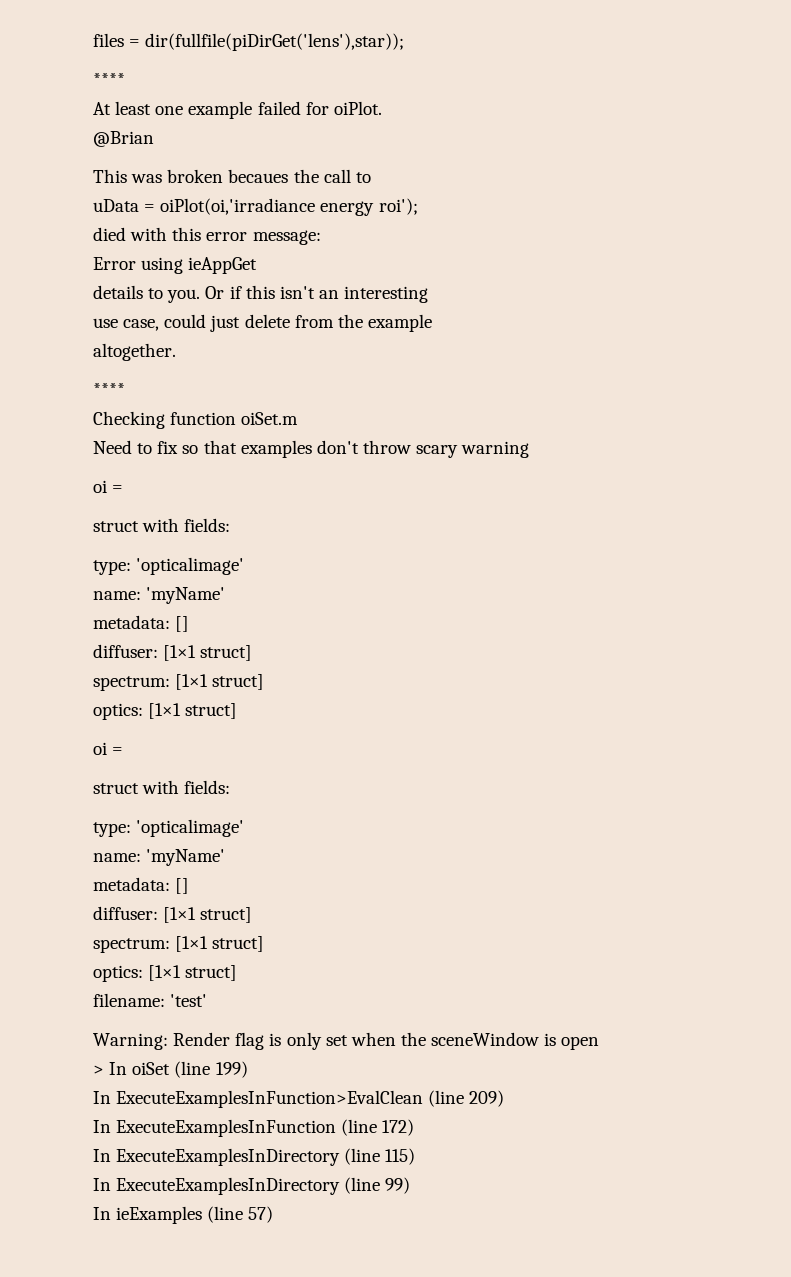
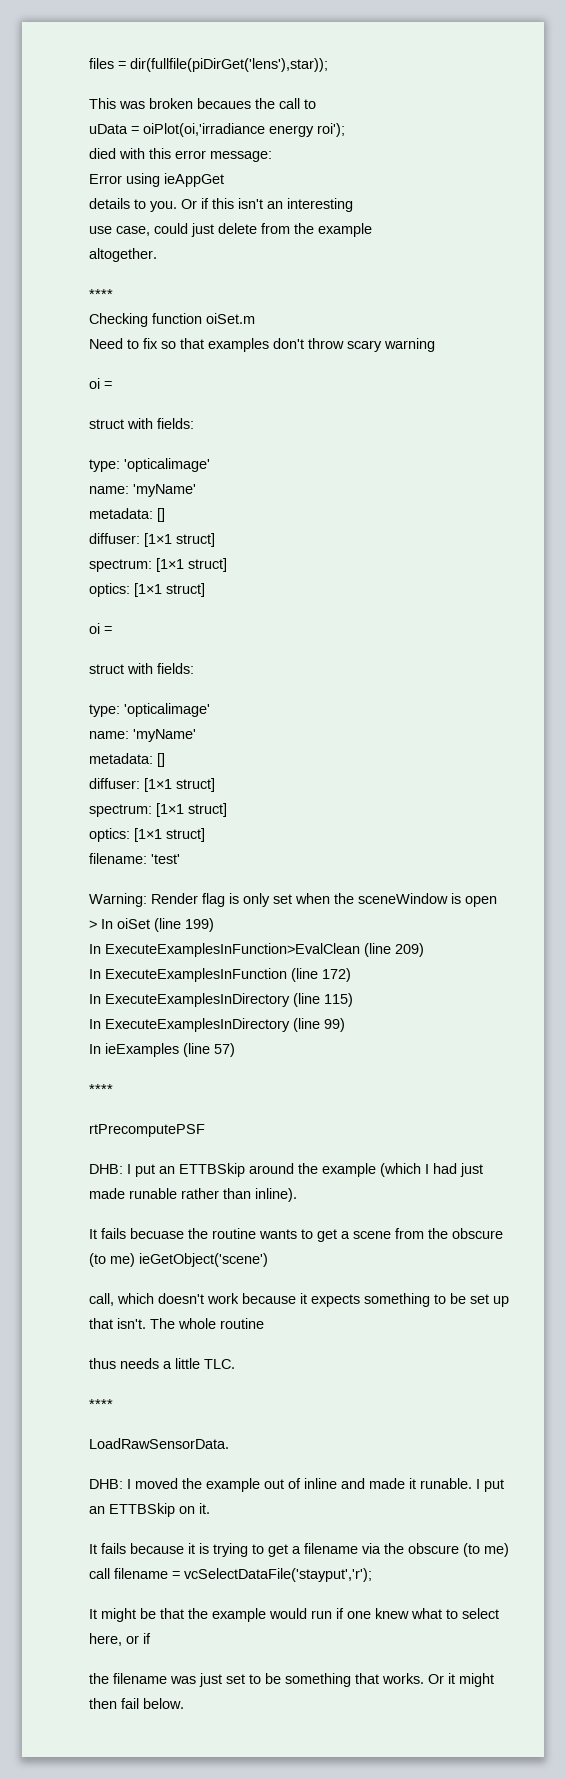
[93,73,125,86] [93,101,382,119] [93,131,154,147] // **** // At least one example failed for oiPlot. // @Brian -> (328, 65) none
(274, 1214) none -> [89,1084,113,1094] [89,1124,205,1137] [89,1163,483,1177] [89,1188,297,1202] [89,1228,503,1242] [89,1253,268,1267] [89,1293,509,1307] [89,1318,264,1329] [89,1358,235,1369] [89,1399,113,1409] [89,1438,229,1449] [89,1478,504,1492] [89,1503,210,1517] [89,1543,509,1557] [89,1568,372,1582] [89,1608,499,1622] [89,1633,151,1646] [89,1673,494,1687] [89,1698,184,1709] // **** // rtPrecomputePSF // DHB: I put an ETTBSkip around the example (which I had just made runable rather than inline). // It fails becuase the routine wants to get a scene from the obscure (to me) ieGetObject('scene') // call, which doesn't work because it expects something to be set up that isn't. The whole routine // thus needs a little TLC. // **** // LoadRawSensorData. // DHB: I moved the example out of inline and made it runable. I put an ETTBSkip on it. // It fails because it is trying to get a filename via the obscure (to me) call filename = vcSelectDataFile('stayput','r'); // It might be that the example would run if one knew what to select here, or if // the filename was just set to be something that works. Or it might then fail below.

